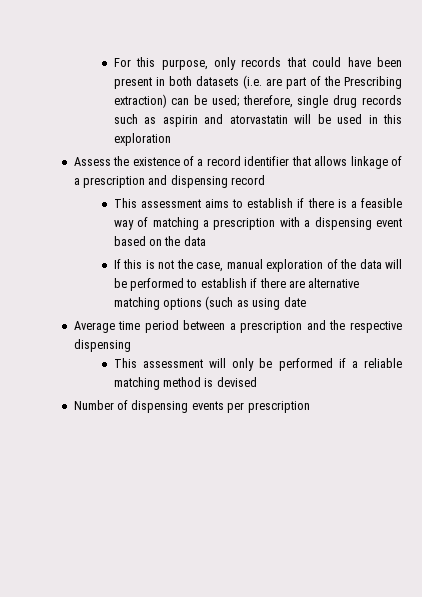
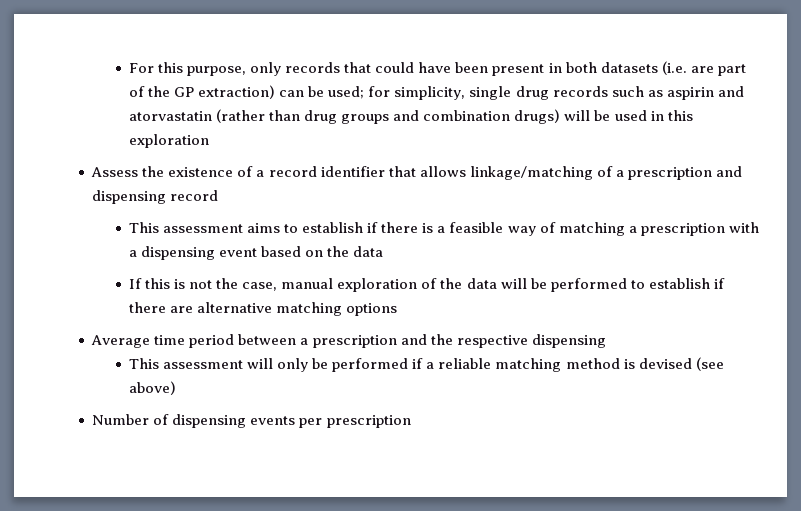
[344,76,403,89] Prescribing -> [174,87,195,97] GP
[242,95,293,108] therefore, -> [368,86,466,100] for simplicity,
(288, 119) none -> [216,109,561,124] (rather than drug groups and combination drugs)
[350,156,388,169] linkage -> [469,166,593,180] linkage/matching
[205,296,306,310] (such as using date -> (398, 309) none
(257, 382) none -> [695,357,724,371] [129,381,177,395] (see above)

